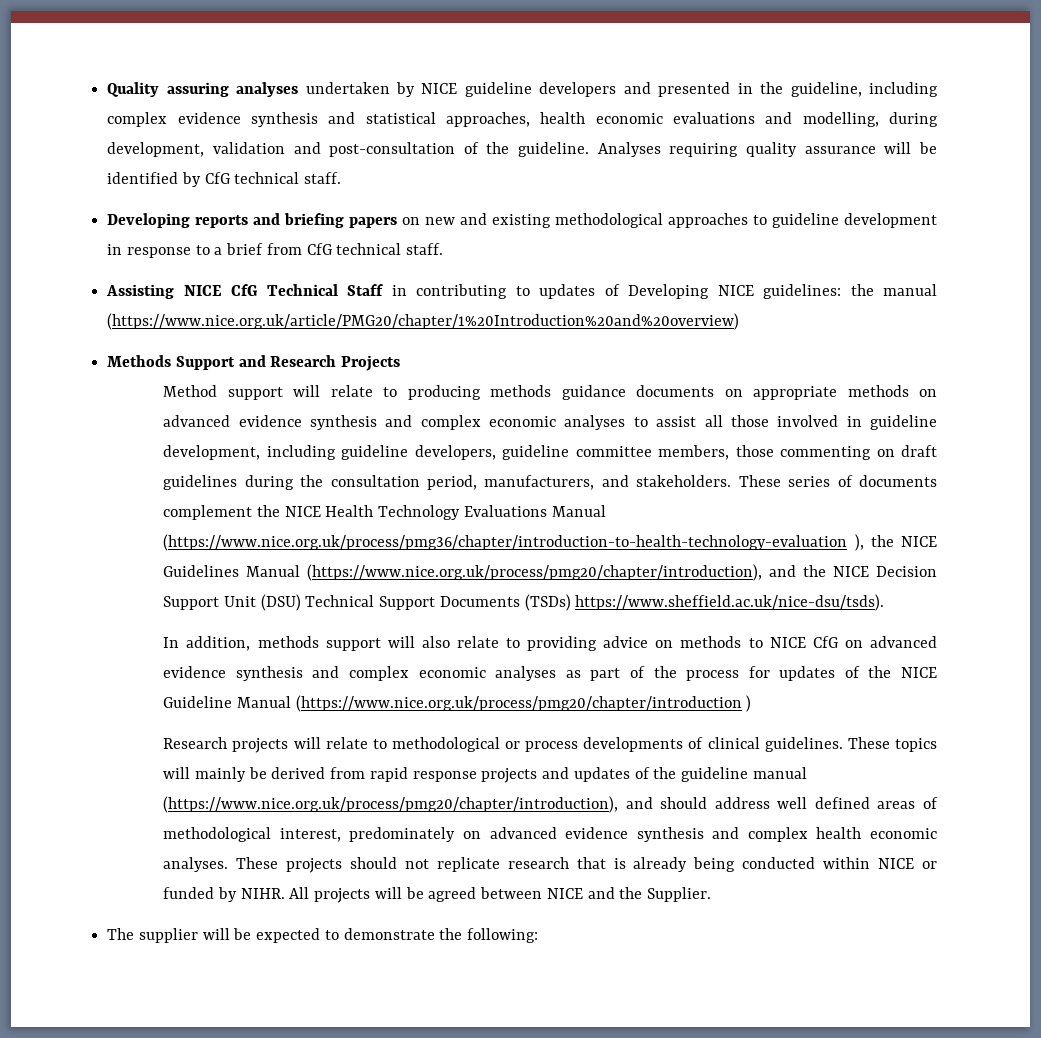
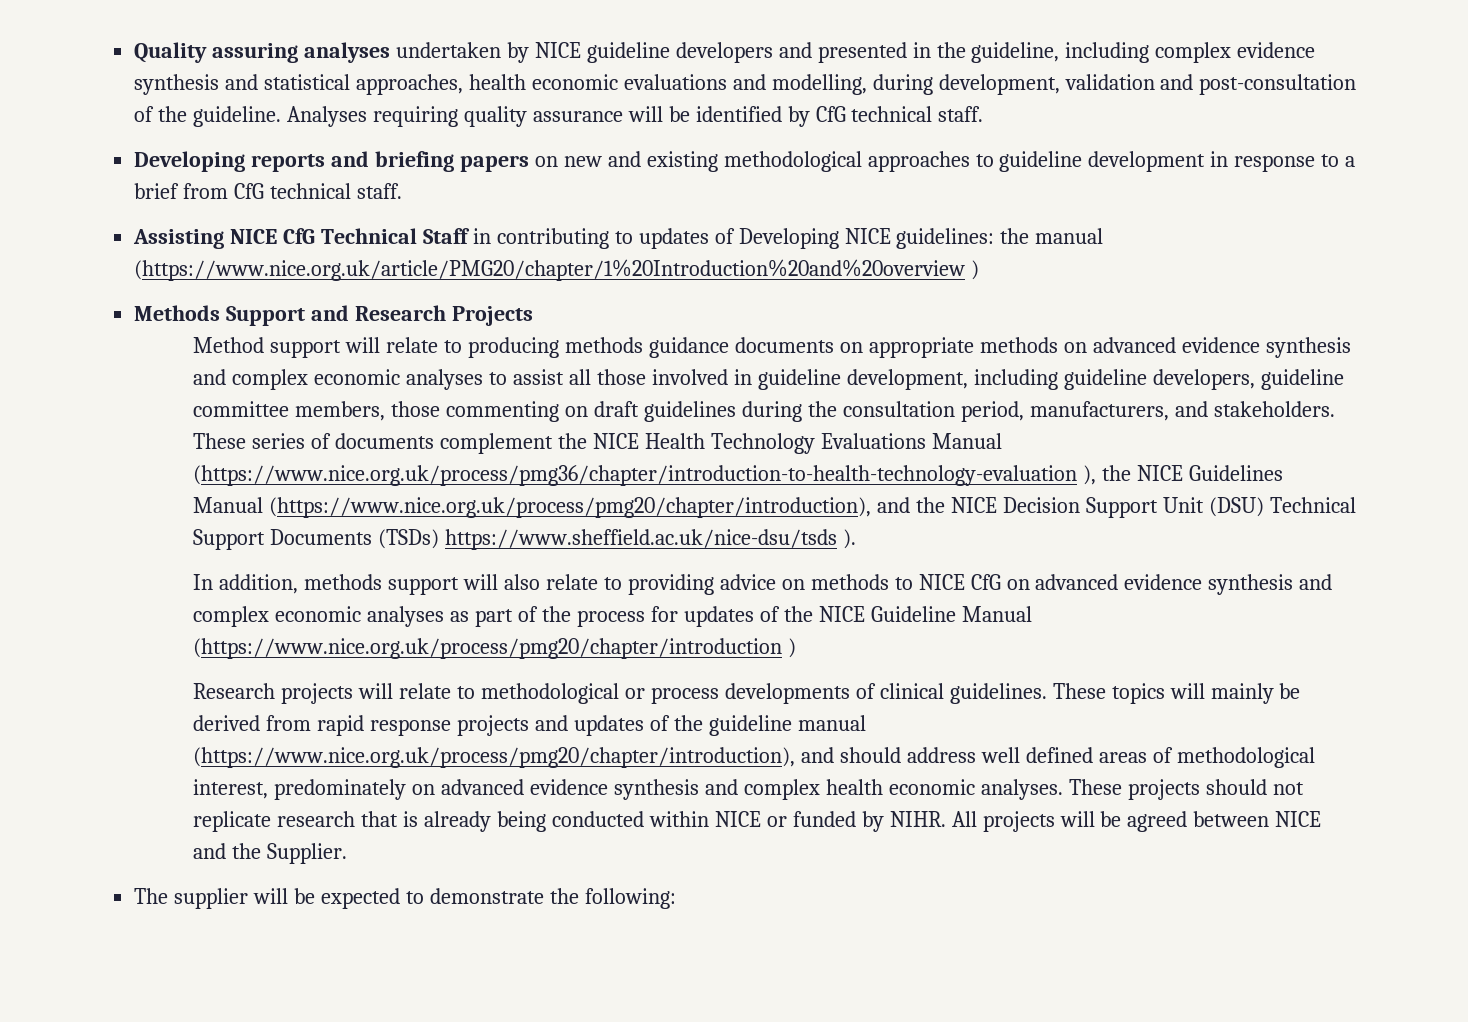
[107,313,740,330] (https://www.nice.org.uk/article/PMG20/chapter/1%20Introduction%20and%20overview) -> [134,259,980,281] (https://www.nice.org.uk/article/PMG20/chapter/1%20Introduction%20and%20overview )
[575,594,885,611] https://www.sheffield.ac.uk/nice-dsu/tsds). -> [445,529,857,550] https://www.sheffield.ac.uk/nice-dsu/tsds ).

